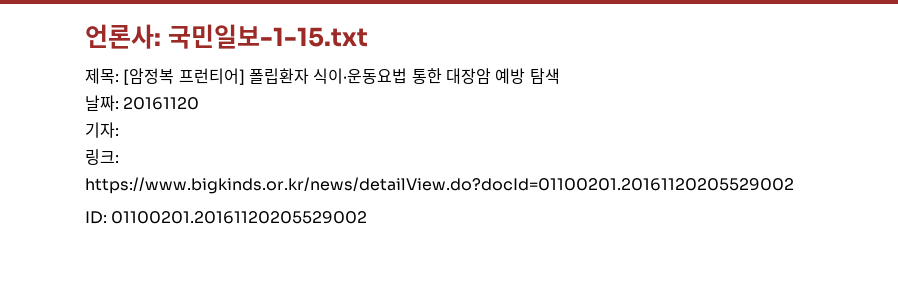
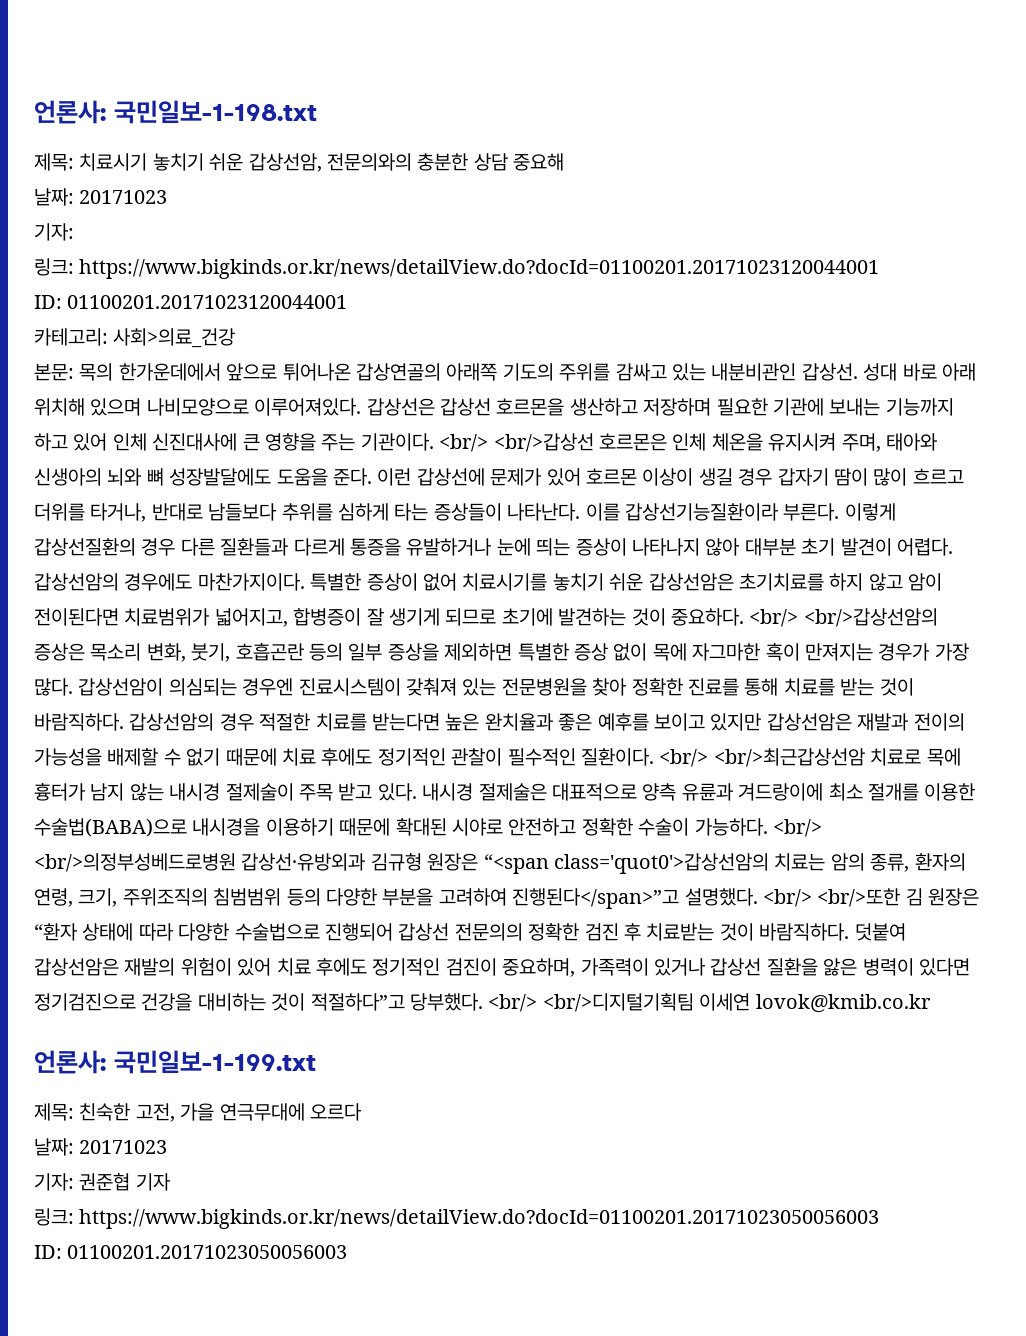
[85,24,368,49] [85,68,560,85] [85,95,200,111] 언론사: 국민일보-1-15.txt // 제목: [암정복 프런티어] 폴립환자 식이·운동요법 통한 대장암 예방 탐색 // 날짜: 20161120 -> [34,100,317,124] [34,153,565,172] [34,188,168,206] 언론사: 국민일보-1-198.txt // 제목: 치료시기 놓치기 쉬운 갑상선암, 전문의와의 충분한 상담 중요해 // 날짜: 20171023
[85,177,794,194] [85,211,368,224] https://www.bigkinds.or.kr/news/detailView.do?docId=01100201.20161120205529002 // ID: 01100201.20161120205529002 -> [79,259,880,279] [34,295,348,309] [34,328,236,348] [34,363,976,381] [34,398,954,416] [34,433,937,452] [34,468,964,486] [34,503,896,522] [34,538,953,556] [34,573,943,591] [34,608,938,627] [34,642,969,662] [34,678,914,696] [34,713,965,731] [34,748,961,767] [34,782,976,801] [34,818,822,837] [34,853,966,874] [34,888,980,909] [34,923,906,941] [34,958,970,977] [34,993,931,1013] [34,1050,316,1074] [34,1103,362,1122] [34,1138,168,1156] [34,1173,171,1191] [34,1208,880,1229] [34,1245,348,1259] https://www.bigkinds.or.kr/news/detailView.do?docId=01100201.20171023120044001 // ID: 01100201.20171023120044001 // 카테고리: 사회>의료_건강 // 본문: 목의 한가운데에서 앞으로 튀어나온 갑상연골의 아래쪽 기도의 주위를 감싸고 있는 내분비관인 갑상선. 성대 바로 아래 위치해 있으며 나비모양으로 이루어져있다. 갑상선은 갑상선 호르몬을 생산하고 저장하며 필요한 기관에 보내는 기능까지 하고 있어 인체 신진대사에 큰 영향을 주는 기관이다. <br/> <br/>갑상선 호르몬은 인체 체온을 유지시켜 주며, 태아와 신생아의 뇌와 뼈 성장발달에도 도움을 준다. 이런 갑상선에 문제가 있어 호르몬 이상이 생길 경우 갑자기 땀이 많이 흐르고 더위를 타거나, 반대로 남들보다 추위를 심하게 타는 증상들이 나타난다. 이를 갑상선기능질환이라 부른다. 이렇게 갑상선질환의 경우 다른 질환들과 다르게 통증을 유발하거나 눈에 띄는 증상이 나타나지 않아 대부분 초기 발견이 어렵다. 갑상선암의 경우에도 마찬가지이다. 특별한 증상이 없어 치료시기를 놓치기 쉬운 갑상선암은 초기치료를 하지 않고 암이 전이된다면 치료범위가 넓어지고, 합병증이 잘 생기게 되므로 초기에 발견하는 것이 중요하다. <br/> <br/>갑상선암의 증상은 목소리 변화, 붓기, 호흡곤란 등의 일부 증상을 제외하면 특별한 증상 없이 목에 자그마한 혹이 만져지는 경우가 가장 많다. 갑상선암이 의심되는 경우엔 진료시스템이 갖춰져 있는 전문병원을 찾아 정확한 진료를 통해 치료를 받는 것이 바람직하다. 갑상선암의 경우 적절한 치료를 받는다면 높은 완치율과 좋은 예후를 보이고 있지만 갑상선암은 재발과 전이의 가능성을 배제할 수 없기 때문에 치료 후에도 정기적인 관찰이 필수적인 질환이다. <br/> <br/>최근갑상선암 치료로 목에 흉터가 남지 않는 내시경 절제술이 주목 받고 있다. 내시경 절제술은 대표적으로 양측 유륜과 겨드랑이에 최소 절개를 이용한 수술법(BABA)으로 내시경을 이용하기 때문에 확대된 시야로 안전하고 정확한 수술이 가능하다. <br/> <br/>의정부성베드로병원 갑상선·유방외과 김규형 원장은 “<span class='quot0'>갑상선암의 치료는 암의 종류, 환자의 연령, 크기, 주위조직의 침범범위 등의 다양한 부분을 고려하여 진행된다</span>”고 설명했다. <br/> <br/>또한 김 원장은 “환자 상태에 따라 다양한 수술법으로 진행되어 갑상선 전문의의 정확한 검진 후 치료받는 것이 바람직하다. 덧붙여 갑상선암은 재발의 위험이 있어 치료 후에도 정기적인 검진이 중요하며, 가족력이 있거나 갑상선 질환을 앓은 병력이 있다면 정기검진으로 건강을 대비하는 것이 적절하다”고 당부했다. <br/> <br/>디지털기획팀 이세연 lovok@kmib.co.kr // 언론사: 국민일보-1-199.txt // 제목: 친숙한 고전, 가을 연극무대에 오르다 // 날짜: 20171023 // 기자: 권준협 기자 // 링크: https://www.bigkinds.or.kr/news/detailView.do?docId=01100201.20171023050056003 // ID: 01100201.20171023050056003

